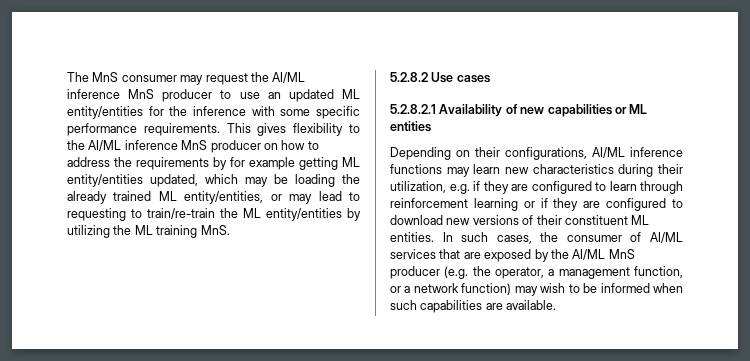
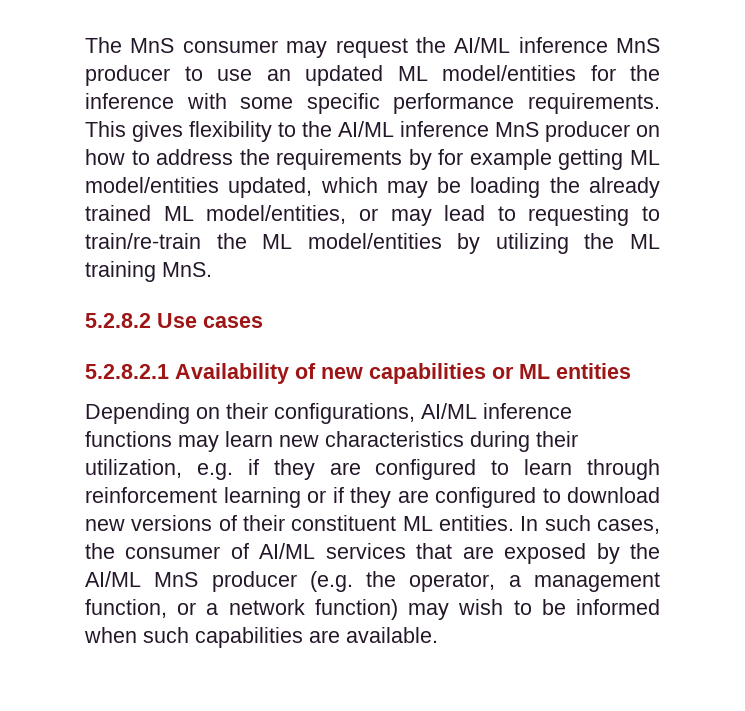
[67,106,143,119] entity/entities -> [442,65,576,81] model/entities
[67,174,143,187] entity/entities -> [85,177,219,193] model/entities
[184,191,264,204] entity/entities, -> [206,205,347,224] model/entities,
[266,208,342,221] entity/entities -> [307,233,442,249] model/entities

